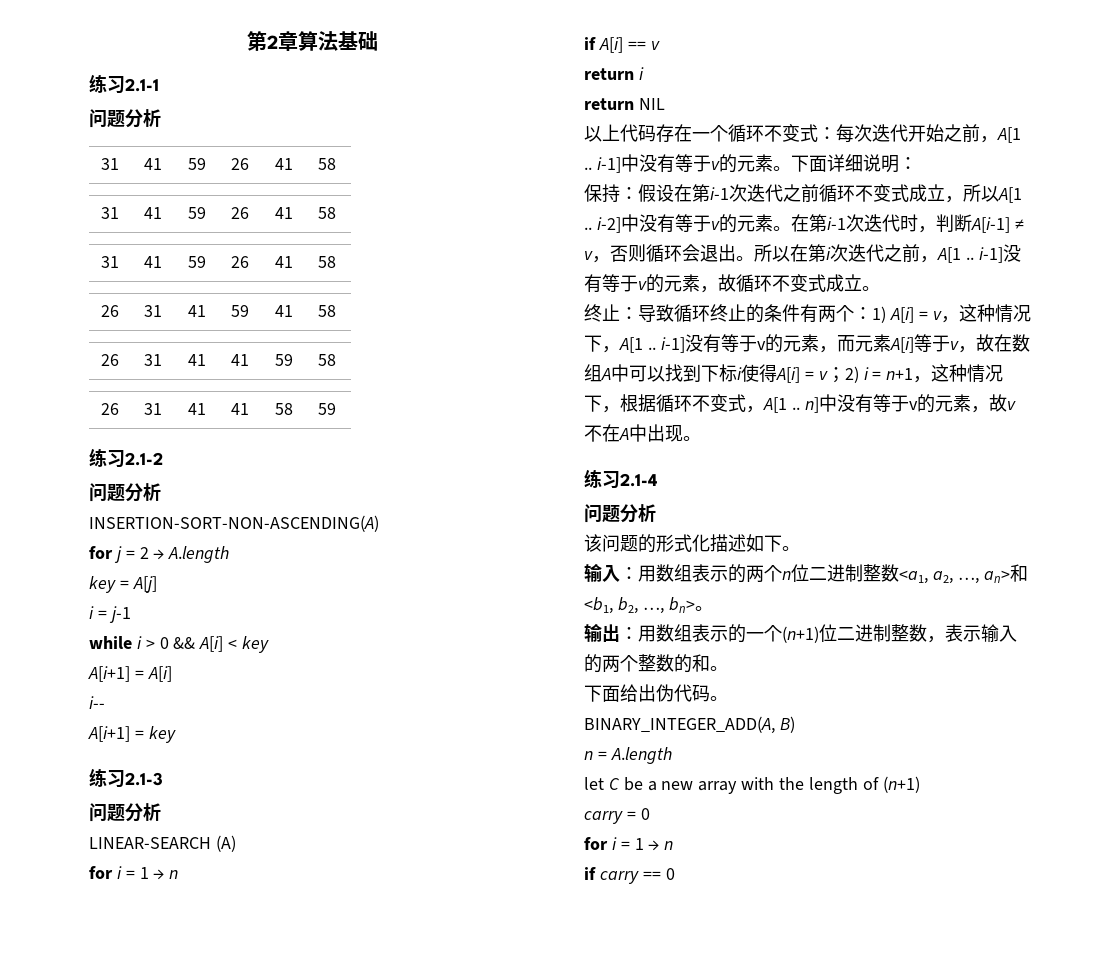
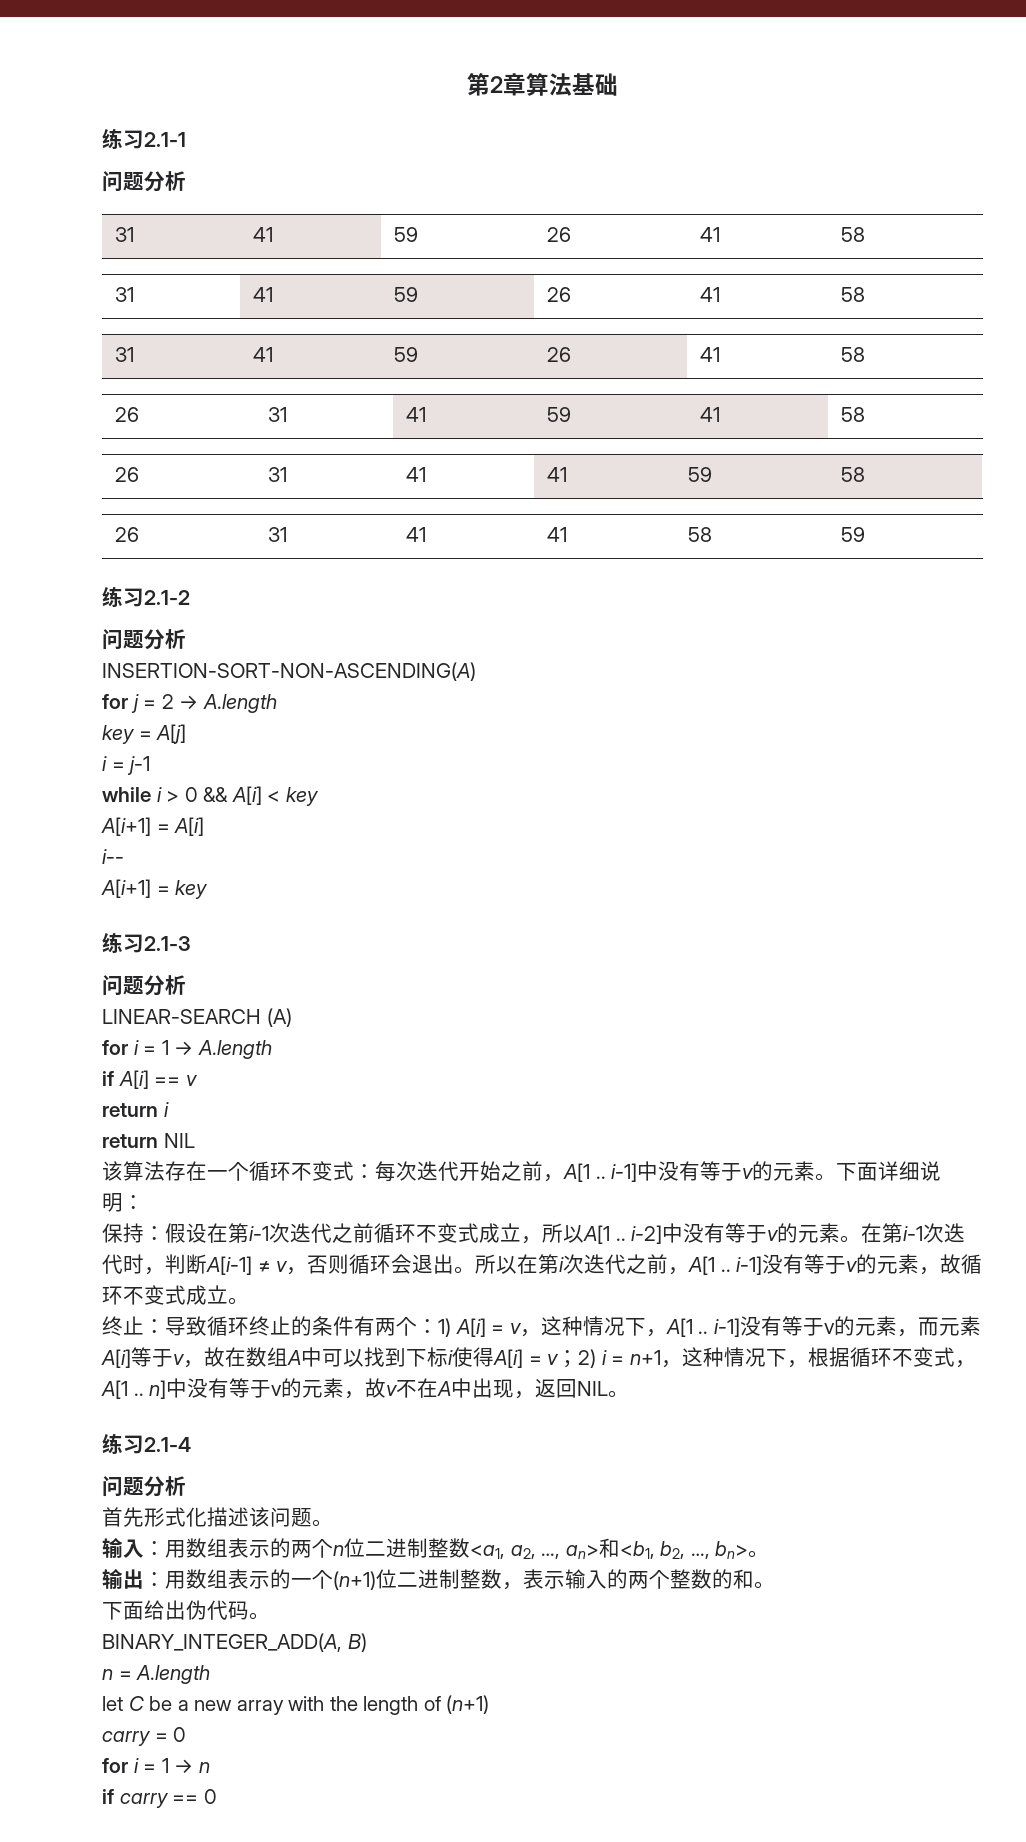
[169,870,179,879] n -> [197,1040,272,1059] A.length
[584,124,656,142] 以上代码 -> [102,1161,165,1181] 该算法
(683, 433) none -> [514,1378,609,1399] ，返回NIL
[584,534,656,553] 该问题的 -> [102,1507,144,1527] 首先
[746,534,782,552] 如下 -> [249,1507,312,1527] 该问题

